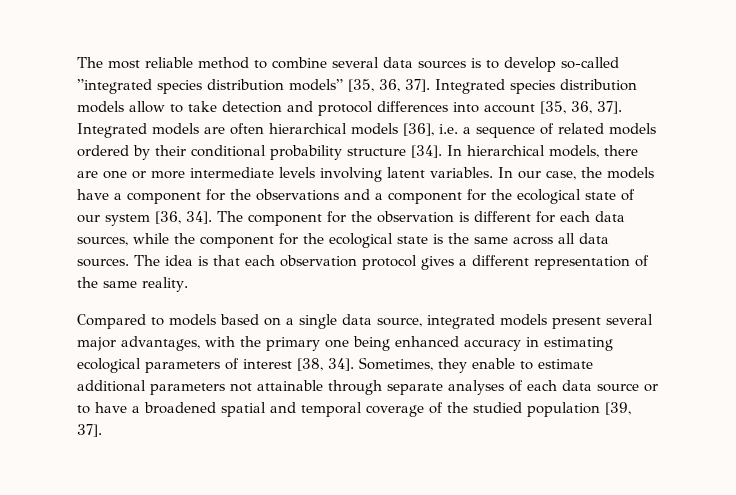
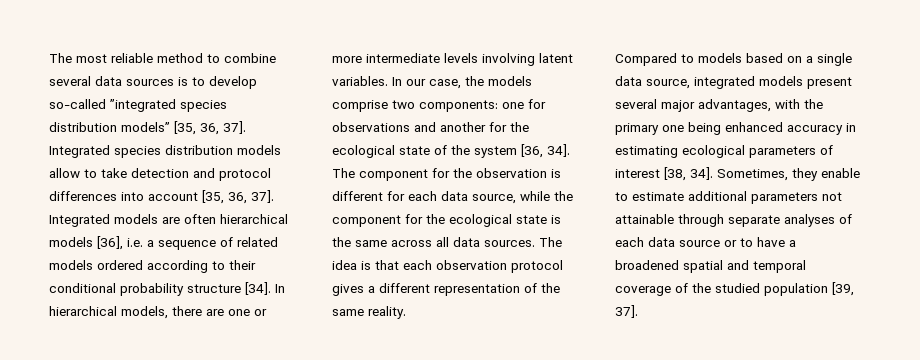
[133,145,150,160] by -> [147,260,225,273] according to
[77,189,462,204] have a component for the observations and a component -> [332,99,546,112] [332,122,486,132] comprise two components: one for observations and another
[77,215,100,223] our -> [451,145,470,155] the
[77,236,128,246] sources, -> [472,194,516,204] source,

